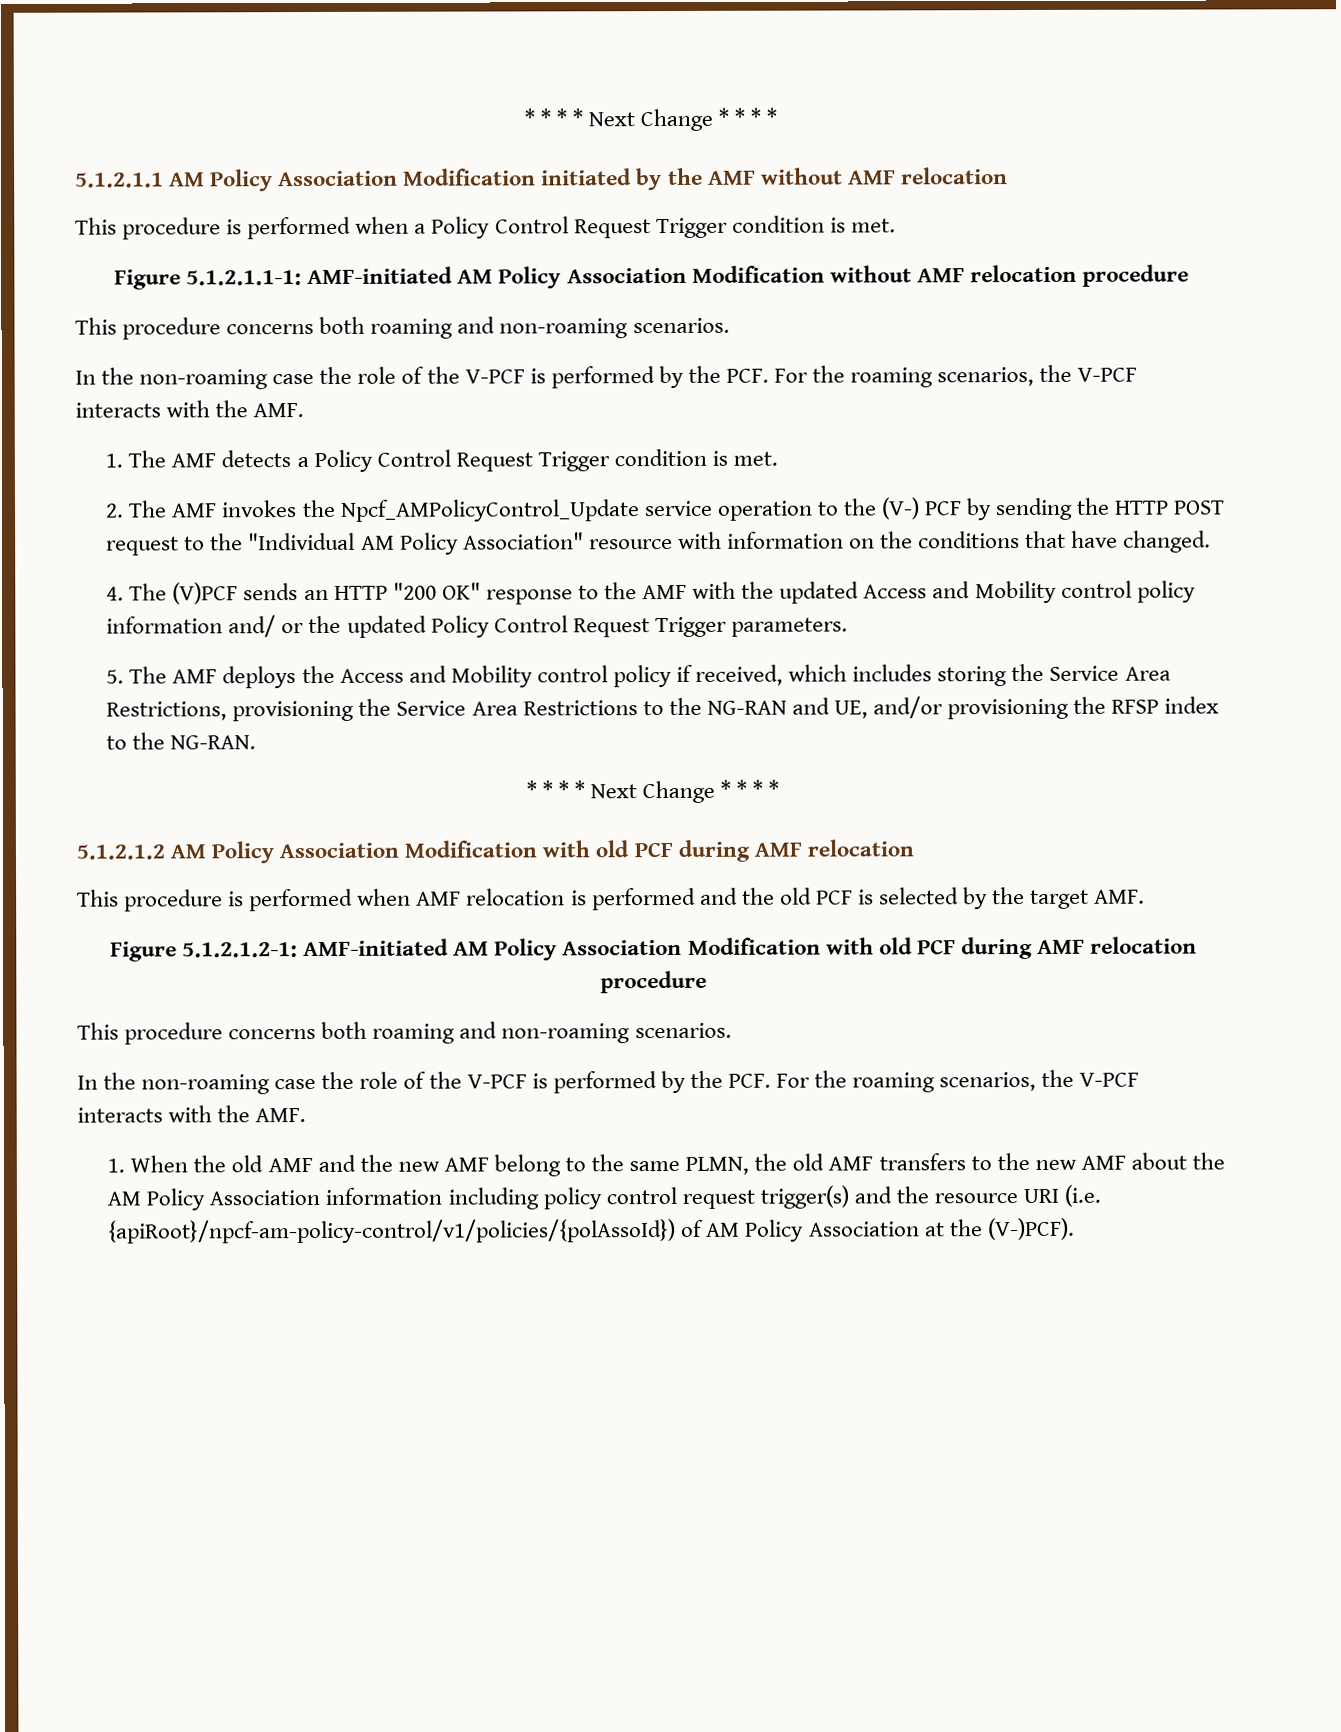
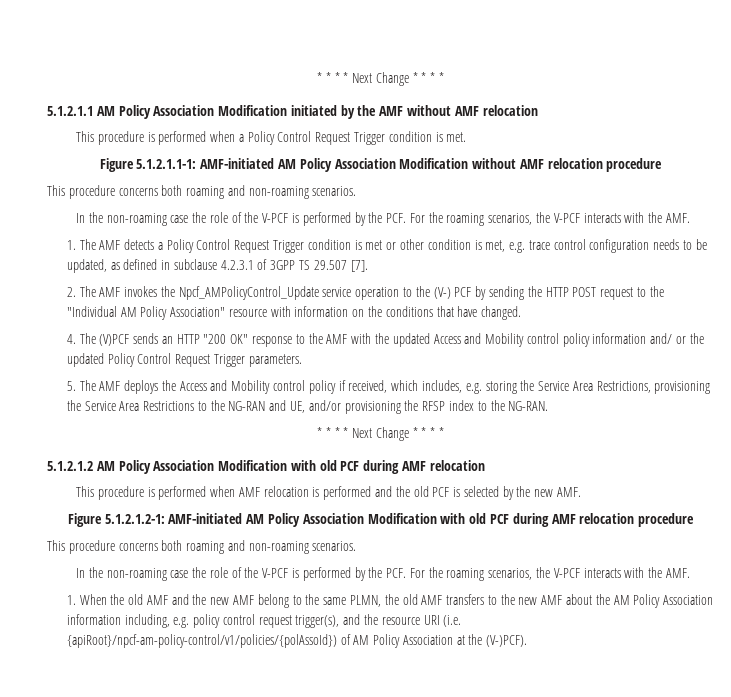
[733,451,779,466] met. -> [365,239,707,253] [66,259,368,273] met or other condition is met, e.g. trace control configuration needs to be updated, as defined in subclause 4.2.3.1 of 3GPP TS 29.507 [7].
[852,664,933,682] includes -> [421,380,482,394] includes, e.g.
[1030,889,1090,909] target -> [534,489,554,497] new
[447,1187,539,1210] including -> [124,614,190,628] including, e.g.
[759,1185,849,1209] trigger(s) -> [295,615,340,628] trigger(s),

